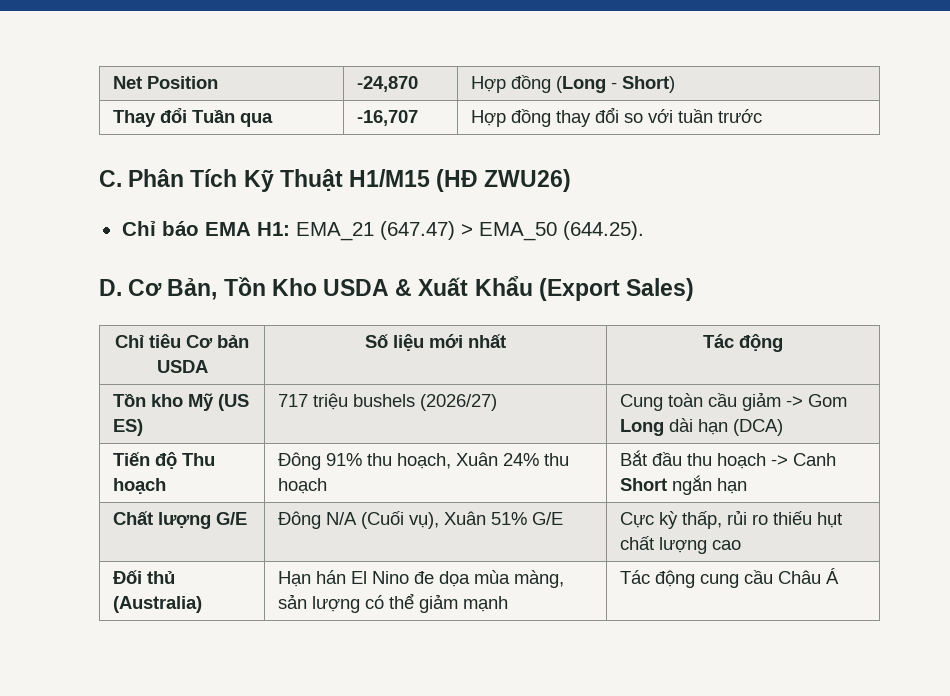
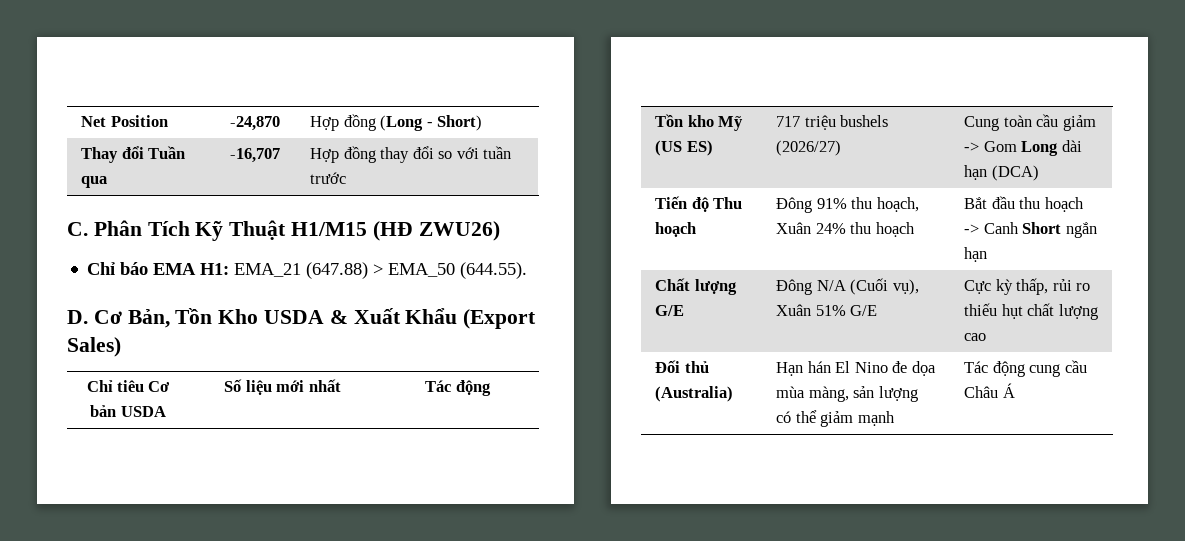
[379,221,455,240] (647.47) -> [306,262,369,279] (647.88)
[562,221,644,240] (644.25). -> [460,262,528,279] (644.55).

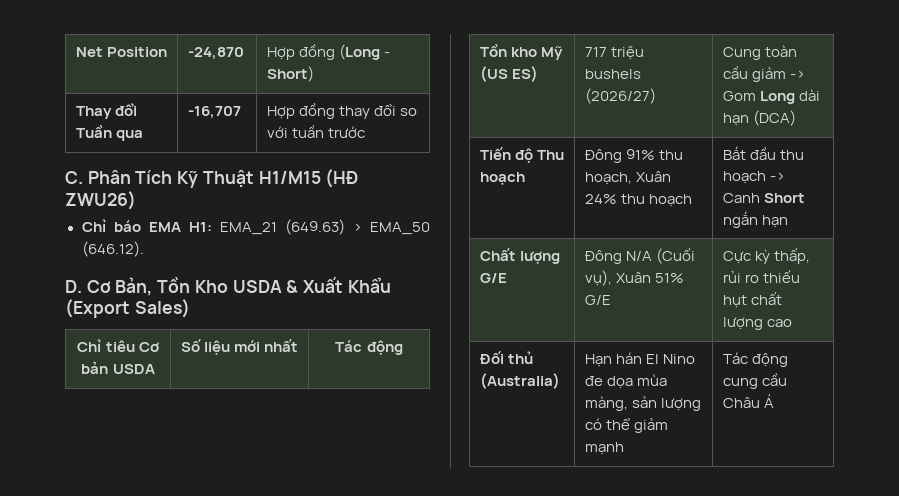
[306,262,369,279] (647.88) -> [284,219,345,235] (649.63)
[460,262,528,279] (644.55). -> [81,241,144,257] (646.12).

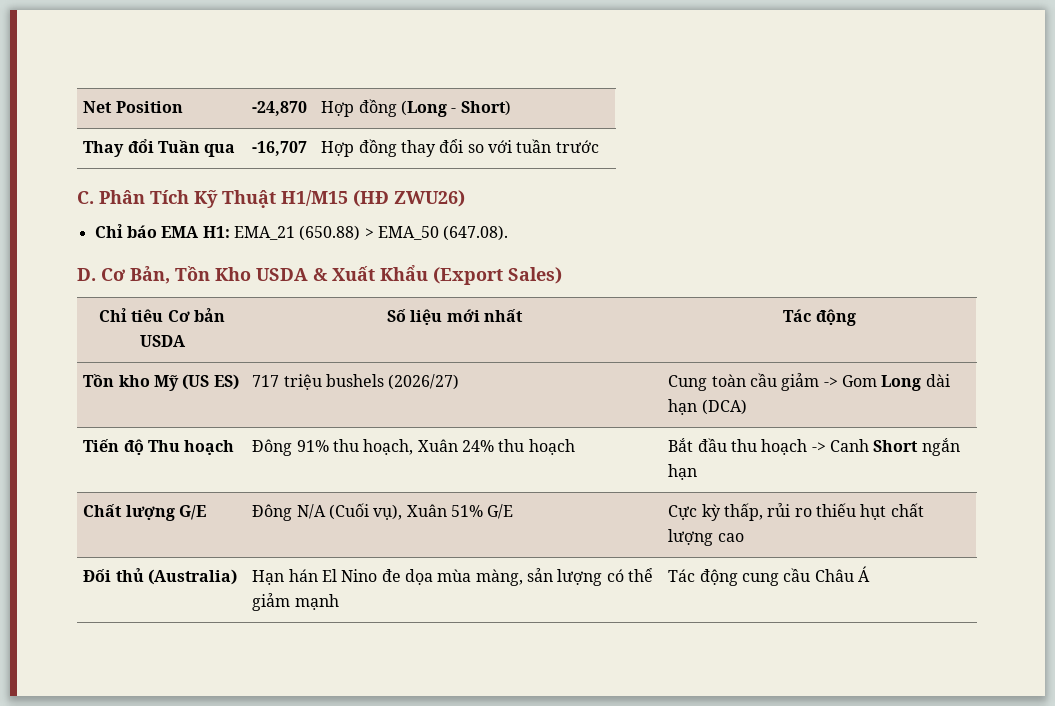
[284,219,345,235] (649.63) -> [299,225,361,241] (650.88)
[81,241,144,257] (646.12). -> [443,225,509,241] (647.08).

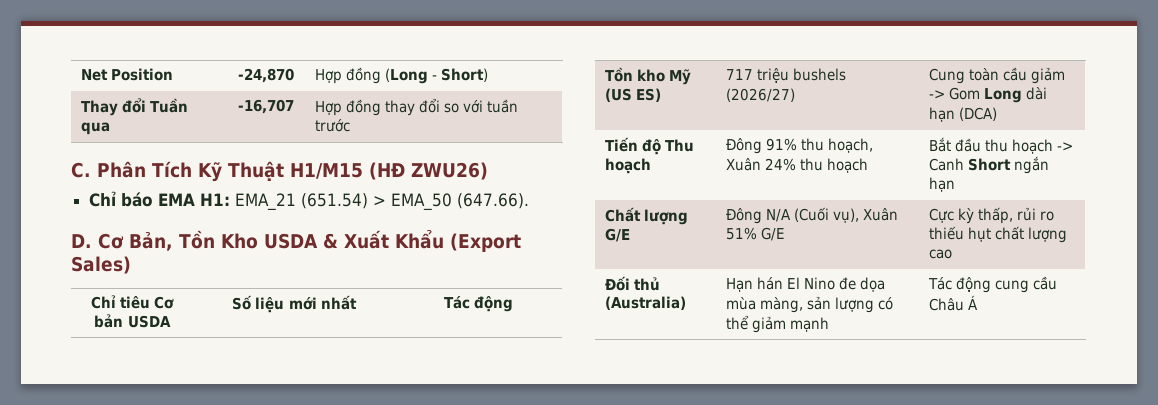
[299,225,361,241] (650.88) -> [301,193,369,209] (651.54)
[443,225,509,241] (647.08). -> [457,193,530,209] (647.66).

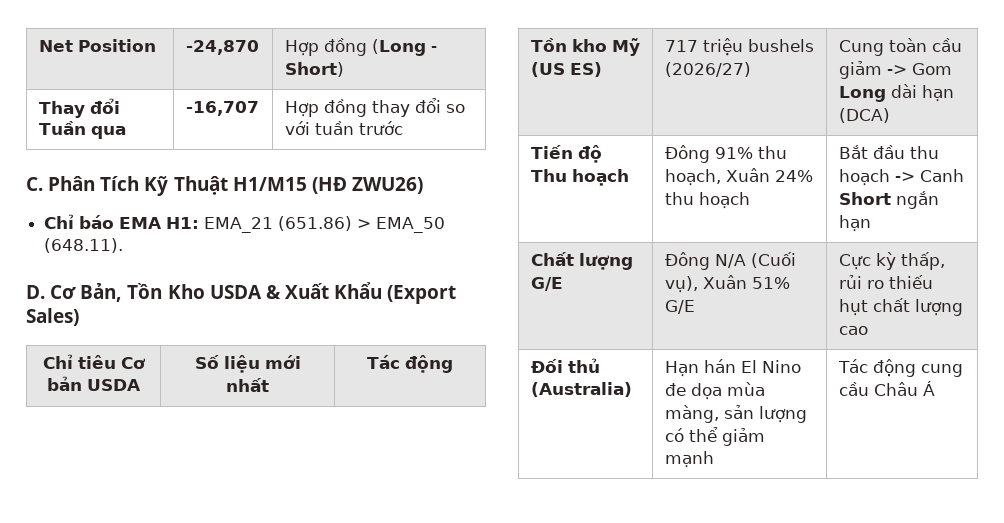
[301,193,369,209] (651.54) -> [278,216,353,231] (651.86)
[457,193,530,209] (647.66). -> [44,238,124,253] (648.11).

